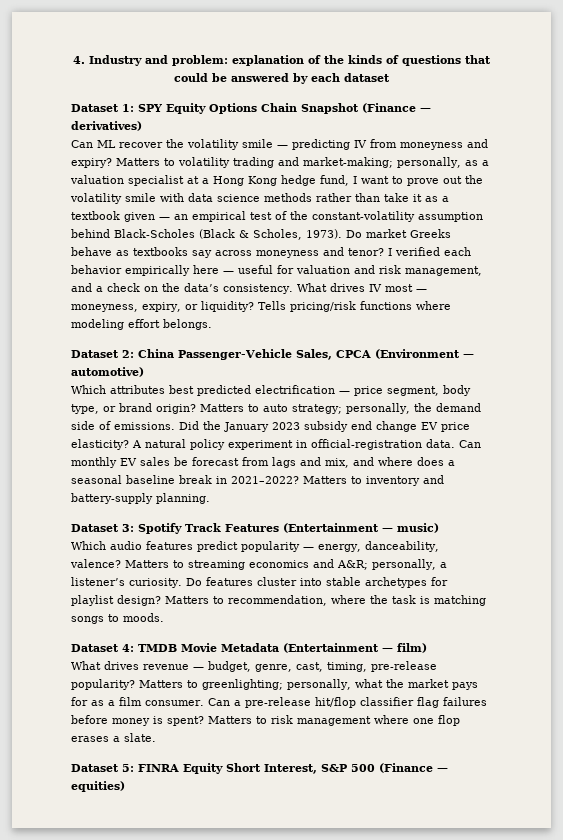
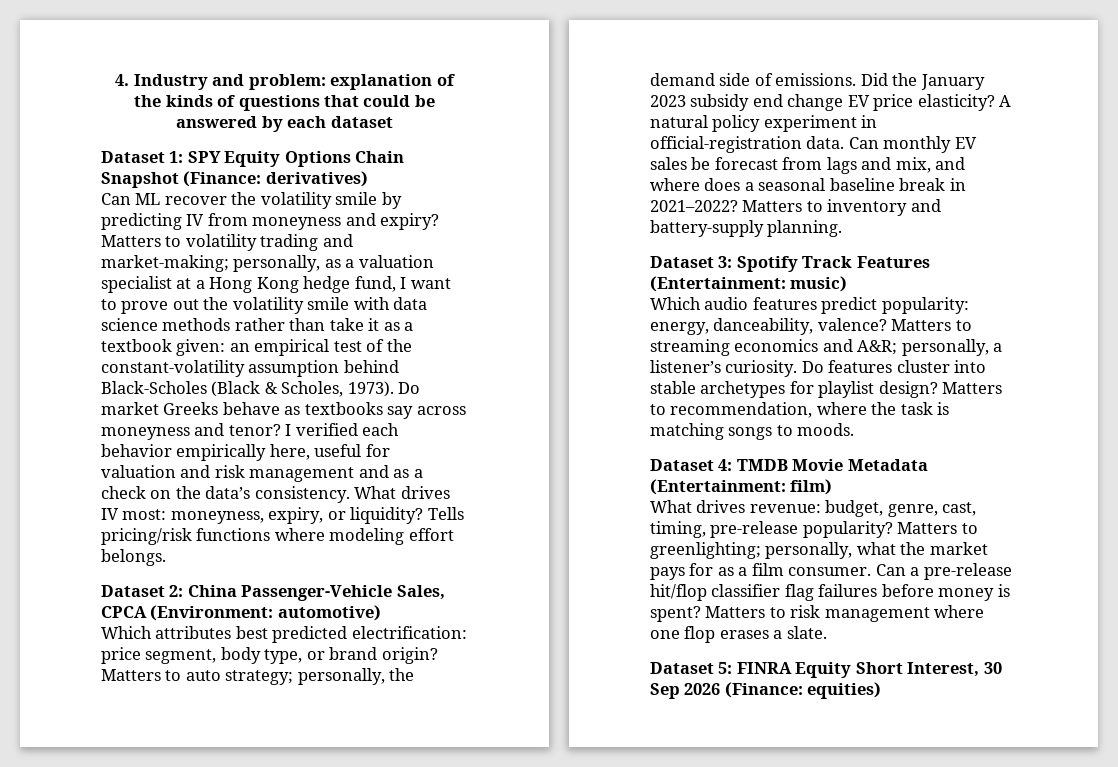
[362,103,431,113] (Finance — -> [183,171,262,187] (Finance:
[277,145,288,148] — -> [381,192,402,209] by
[124,212,170,222] given — -> [176,339,226,356] given:
[193,265,234,274] here — -> [269,444,310,460] here,
[405,266,482,276] [71,283,92,292] management, and -> [249,465,410,482] management and as
[384,284,427,292] most — -> [122,509,167,520] most:
[375,349,474,359] (Environment — -> [150,605,274,621] (Environment:
[255,385,350,394] electrification — -> [351,626,467,639] electrification:
[283,523,393,533] (Entertainment — -> [650,276,786,292] (Entertainment:
[241,541,314,552] popularity — -> [881,297,969,314] popularity:
[283,643,393,653] (Entertainment — -> [650,479,786,495] (Entertainment:
[143,664,204,670] revenue — -> [749,504,821,513] revenue:
[321,763,448,773] S&P 500 (Finance — -> [983,662,1002,674] [650,682,803,699] 30 Sep 2026 (Finance:

